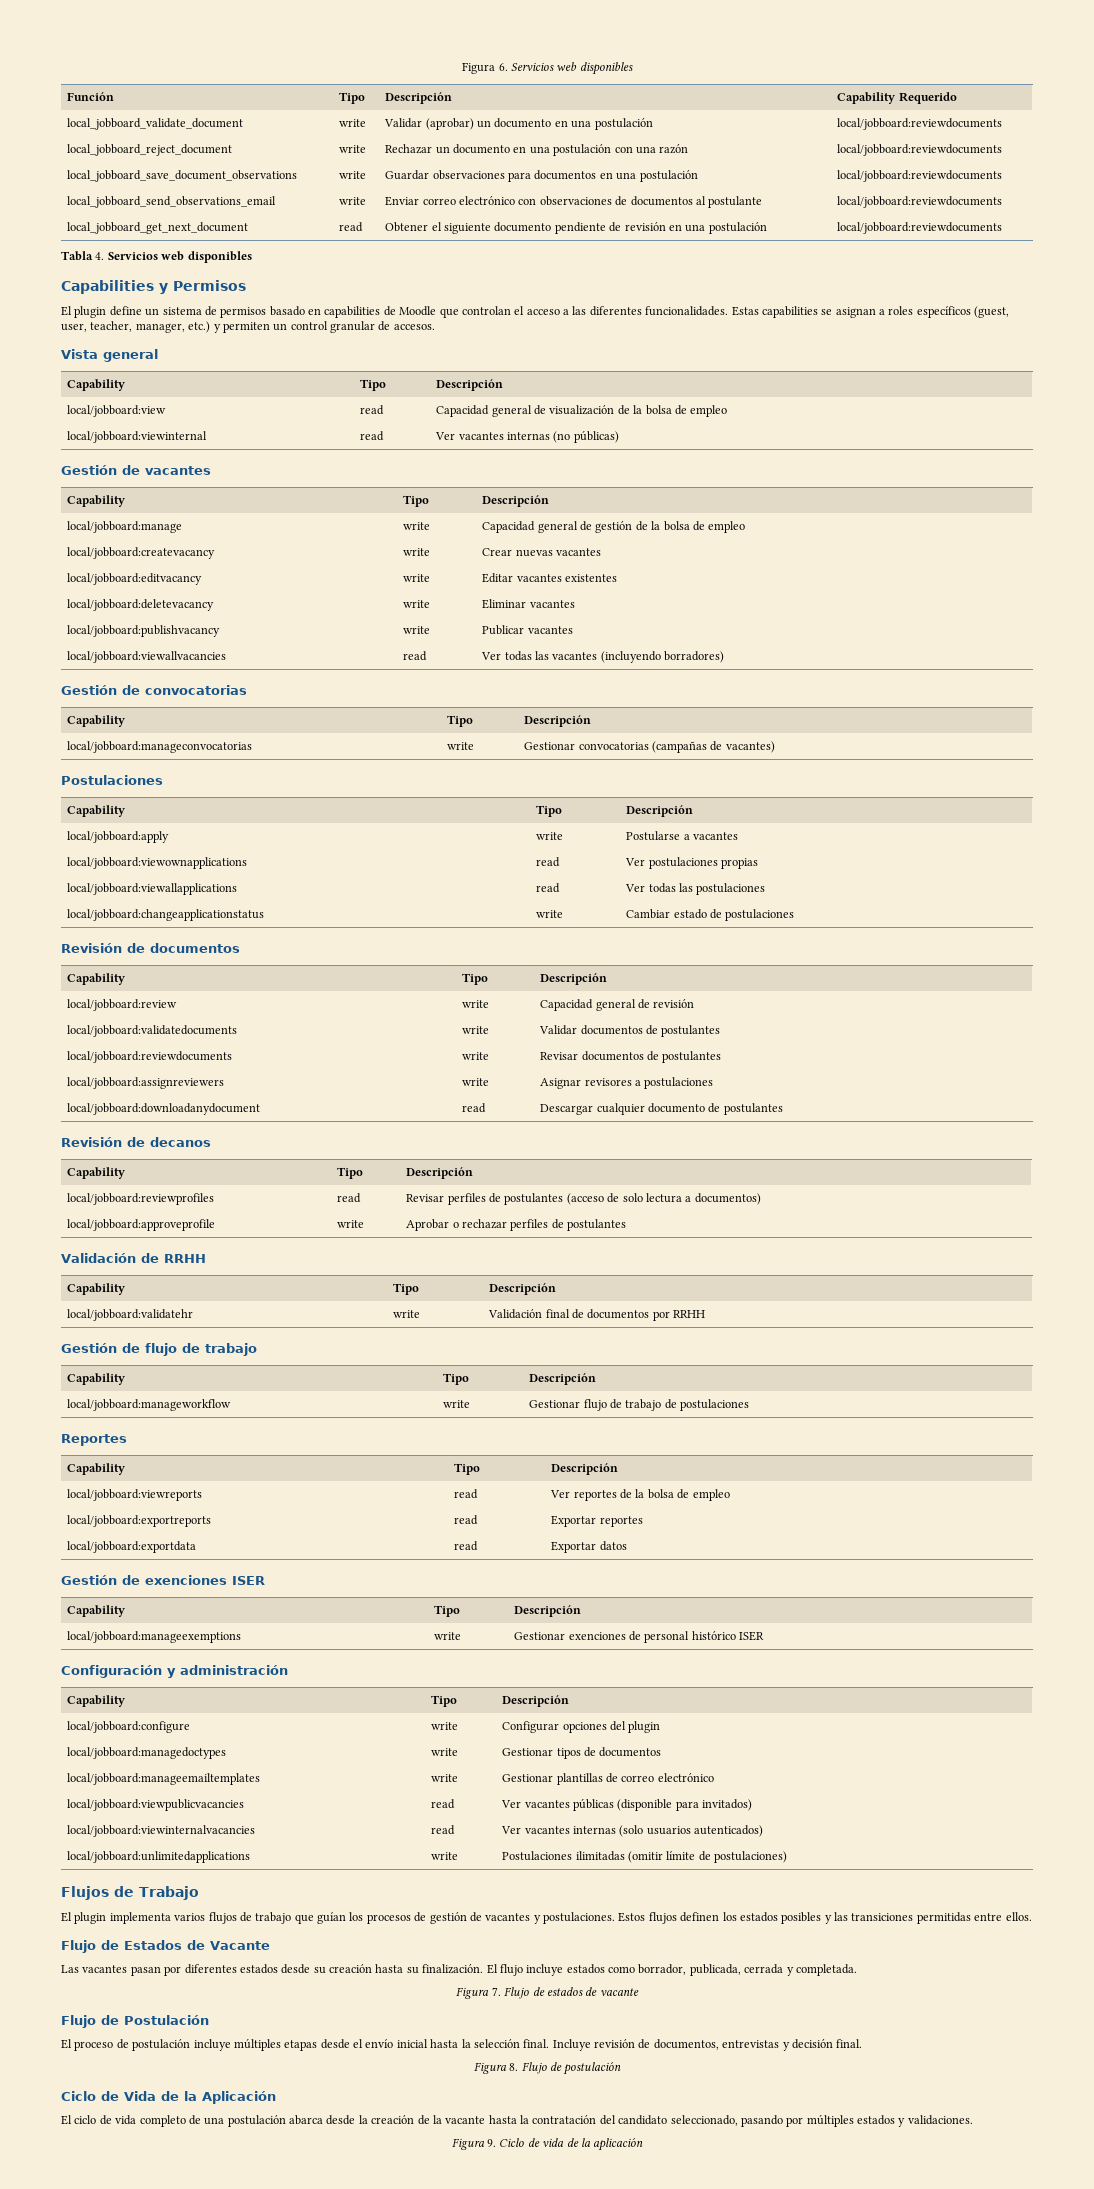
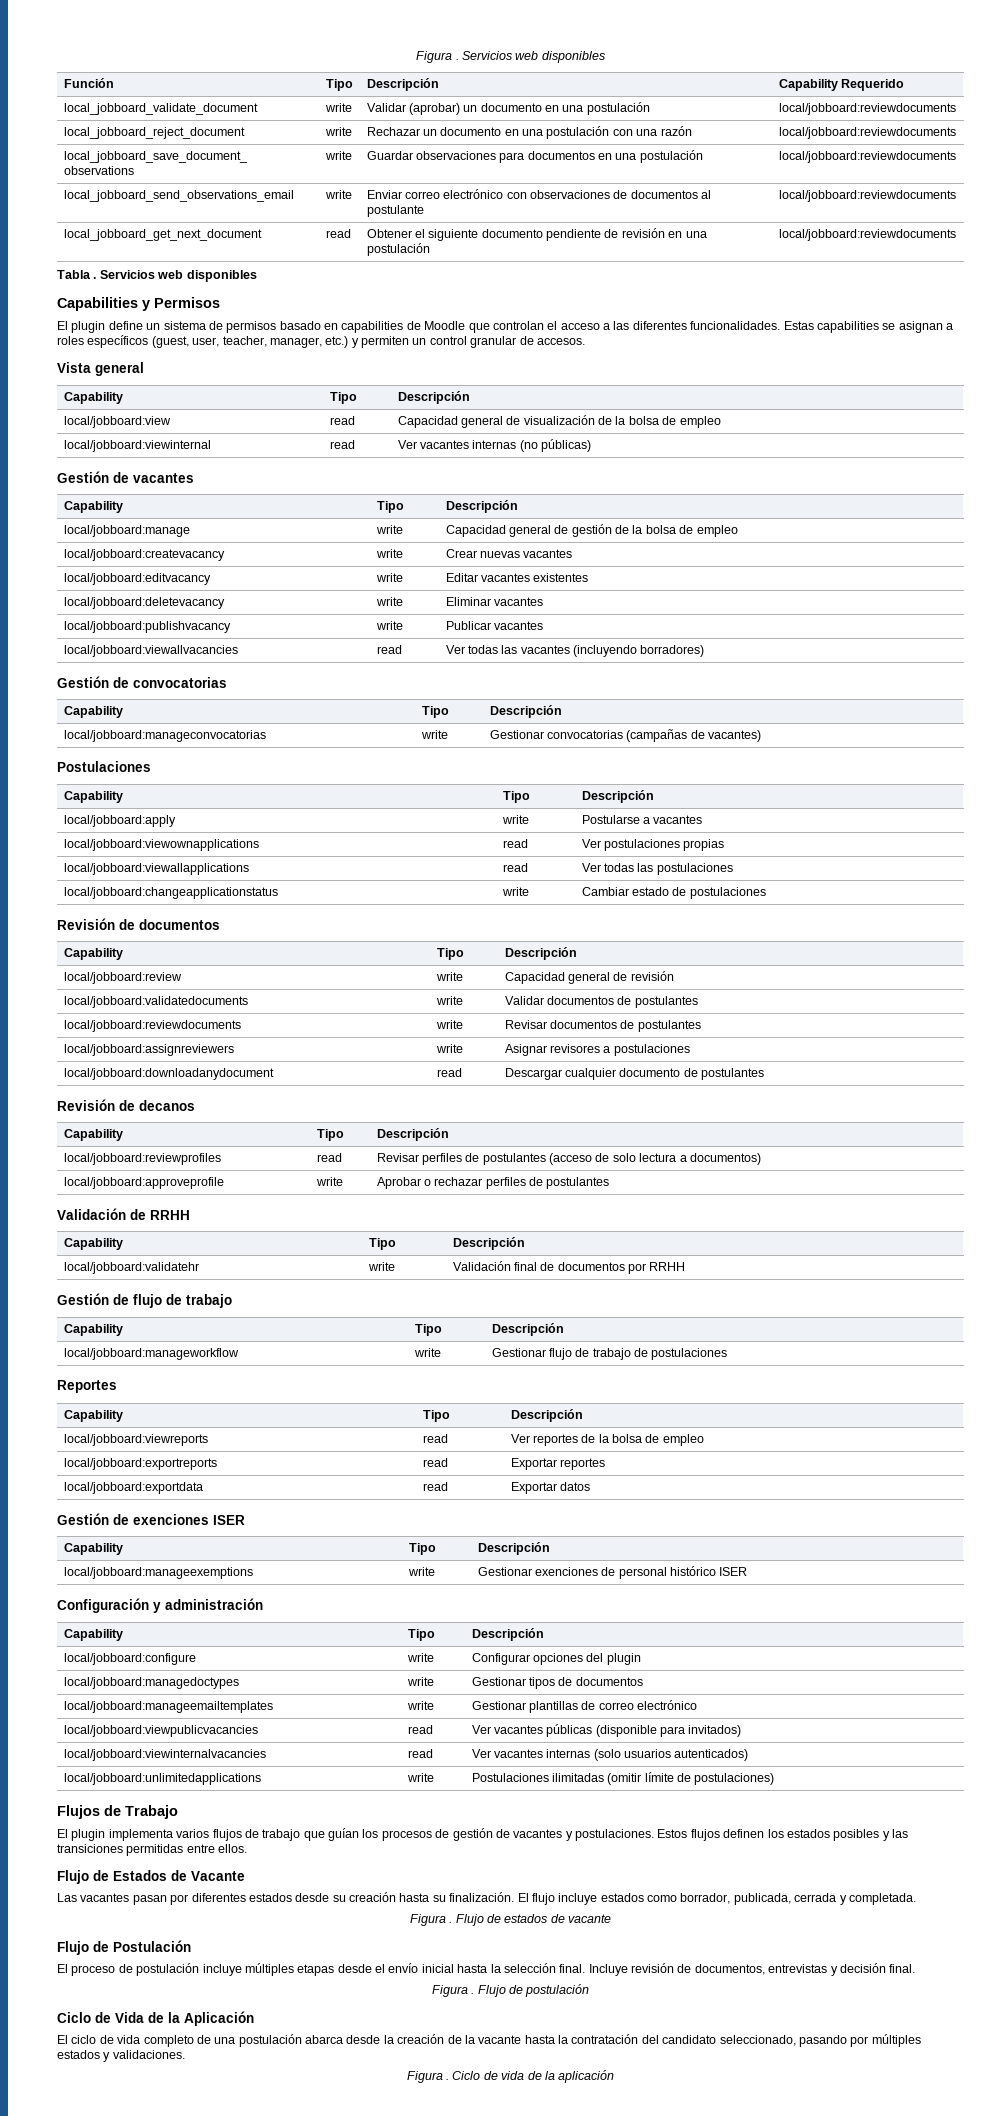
[462,62,508,74] Figura 6. -> [416,51,459,63] Figura .
[95,252,105,260] 4. -> [93,277,97,279] .
[491,1987,501,1996] 7. -> [449,1922,453,1923] .
[509,2063,519,2071] 8. -> [471,1993,475,1994] .
[487,2139,497,2147] 9. -> [446,2079,450,2080] .

